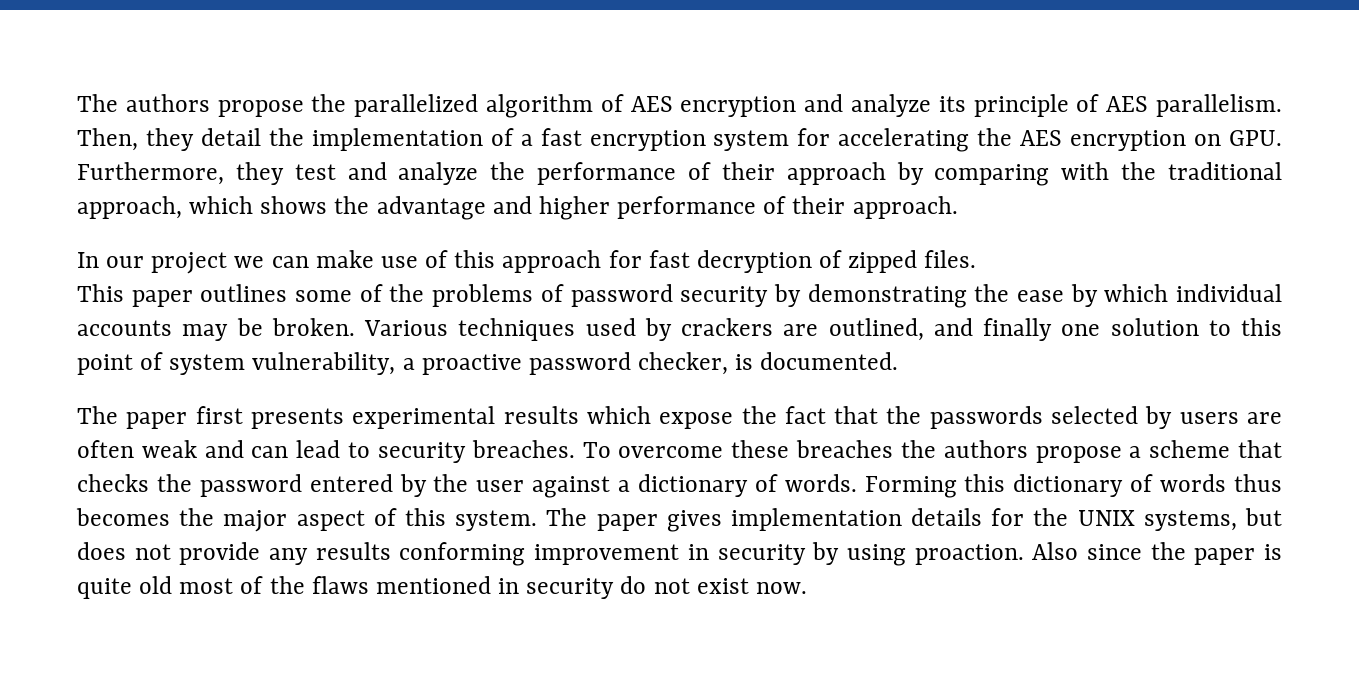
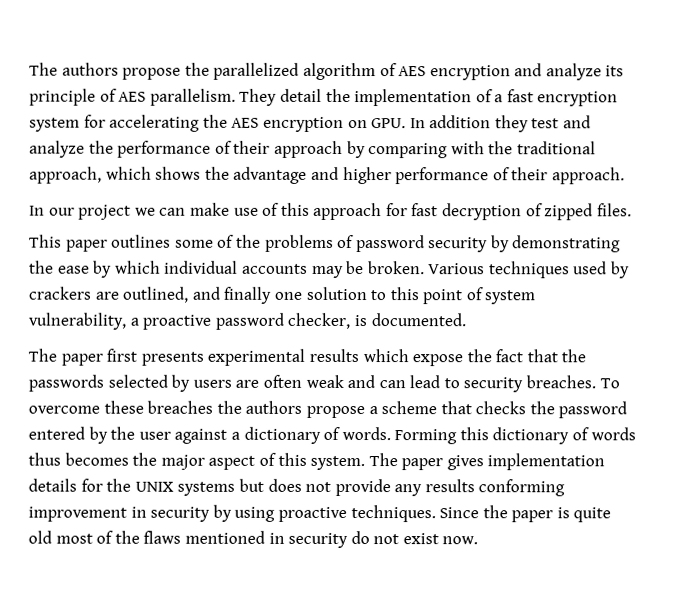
[77,128,194,151] Then, they -> [239,88,278,106] They
[77,162,224,185] Furthermore, -> [409,115,492,129] In addition
[1143,510,1237,531] systems, -> [177,481,236,496] systems
[914,542,1142,565] proaction. Also since -> [277,505,480,523] proactive techniques. Since

